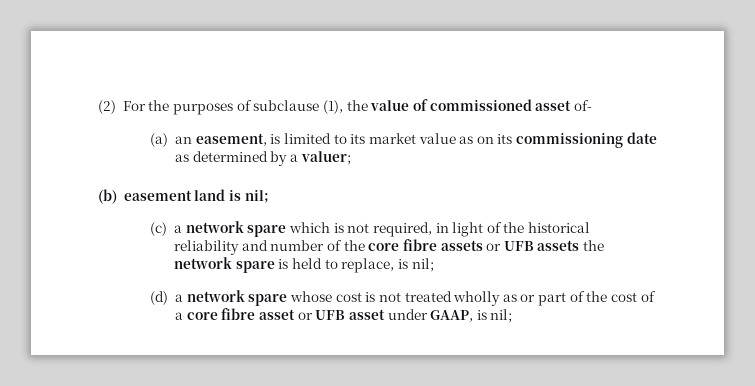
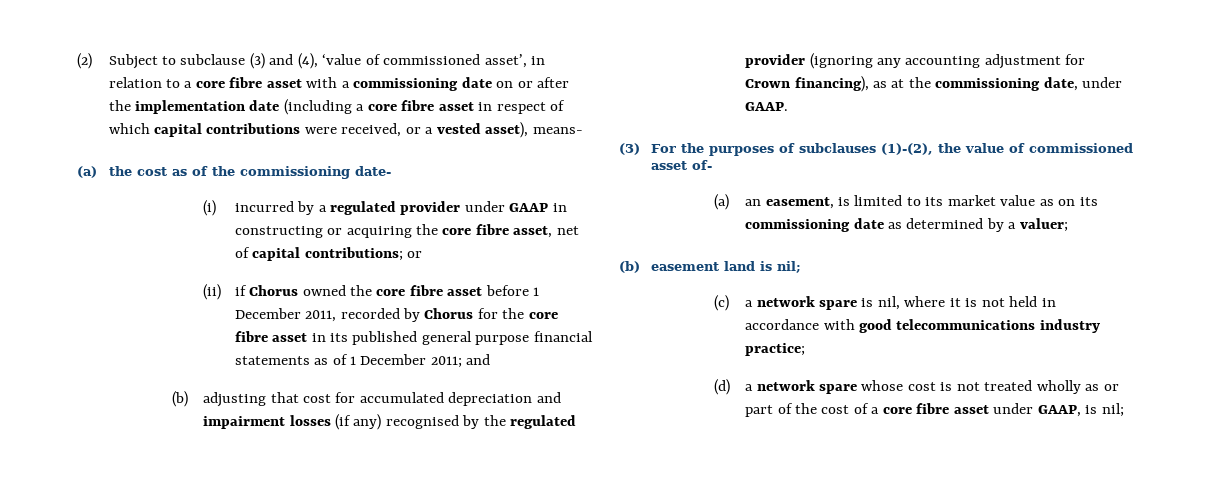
(116, 107) none -> [108,53,546,69] [108,77,569,91] [108,99,566,115] [108,122,583,138] [77,166,391,179] [203,200,567,216] [234,224,579,238] [234,247,423,261] [203,284,540,300] [234,308,558,322] [234,331,593,345] [234,354,491,368] [171,391,561,407] [203,414,577,430] [745,53,1086,69] [745,76,1123,92] [745,102,789,111] [619,143,640,155] Subject to subclause (3) and (4), ‘value of commissioned asset’, in relation to a core fibre asset with a commissioning date on or after the implementation date (including a core fibre asset in respect of which capital contributions were received, or a vested asset), means- // (a) the cost as of the commissioning date- // (i) incurred by a regulated provider under GAAP in constructing or acquiring the core fibre asset, net of capital contributions; or // (ii) if Chorus owned the core fibre asset before 1 December 2011, recorded by Chorus for the core fibre asset in its published general purpose financial statements as of 1 December 2011; and // (b) adjusting that cost for accumulated depreciation and impairment losses (if any) recognised by the regulated provider (ignoring any accounting adjustment for Crown financing), as at the commissioning date, under GAAP. // (3)
[253,100,343,114] subclause (1), -> [798,143,933,155] subclauses (1)-(2),
[288,222,591,237] [174,239,605,255] [174,257,434,273] which is not required, in light of the historical reliability and number of the core fibre assets or UFB assets the network spare is held to replace, is nil; -> [861,296,1056,310] [745,319,1100,333] [745,343,806,356] is nil, where it is not held in accordance with good telecommunications industry practice;
[297,309,385,320] or UFB asset -> (989, 409) none

